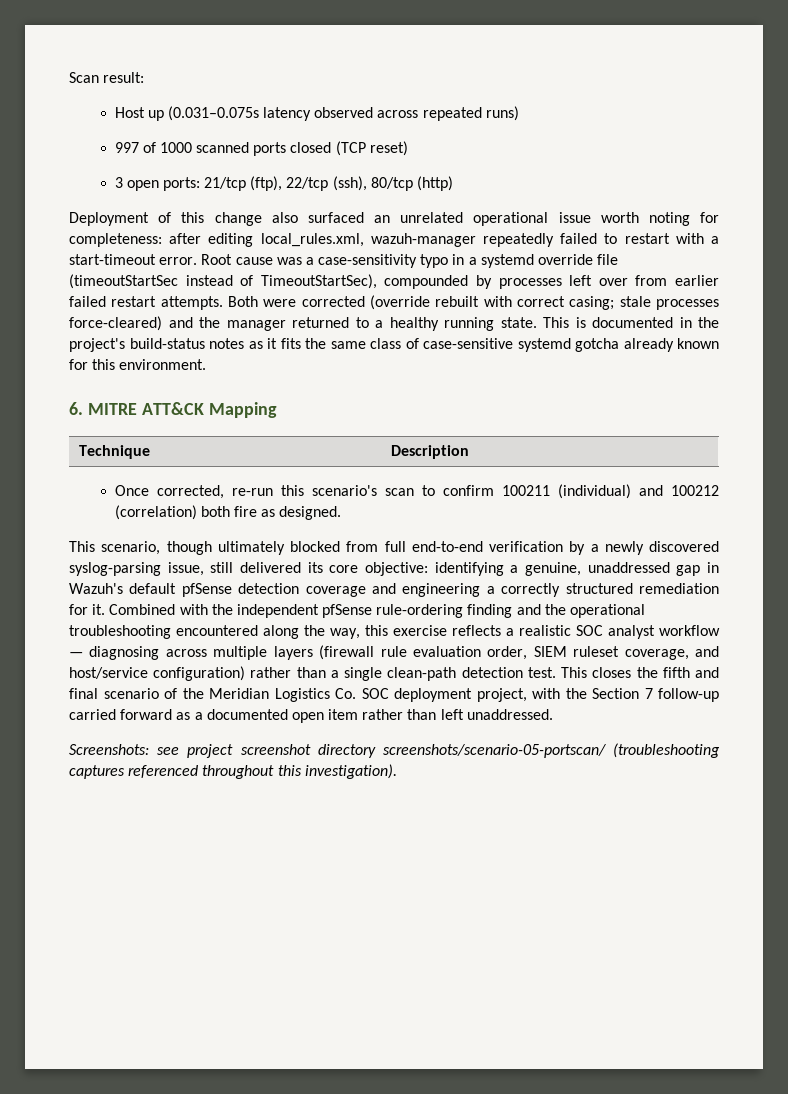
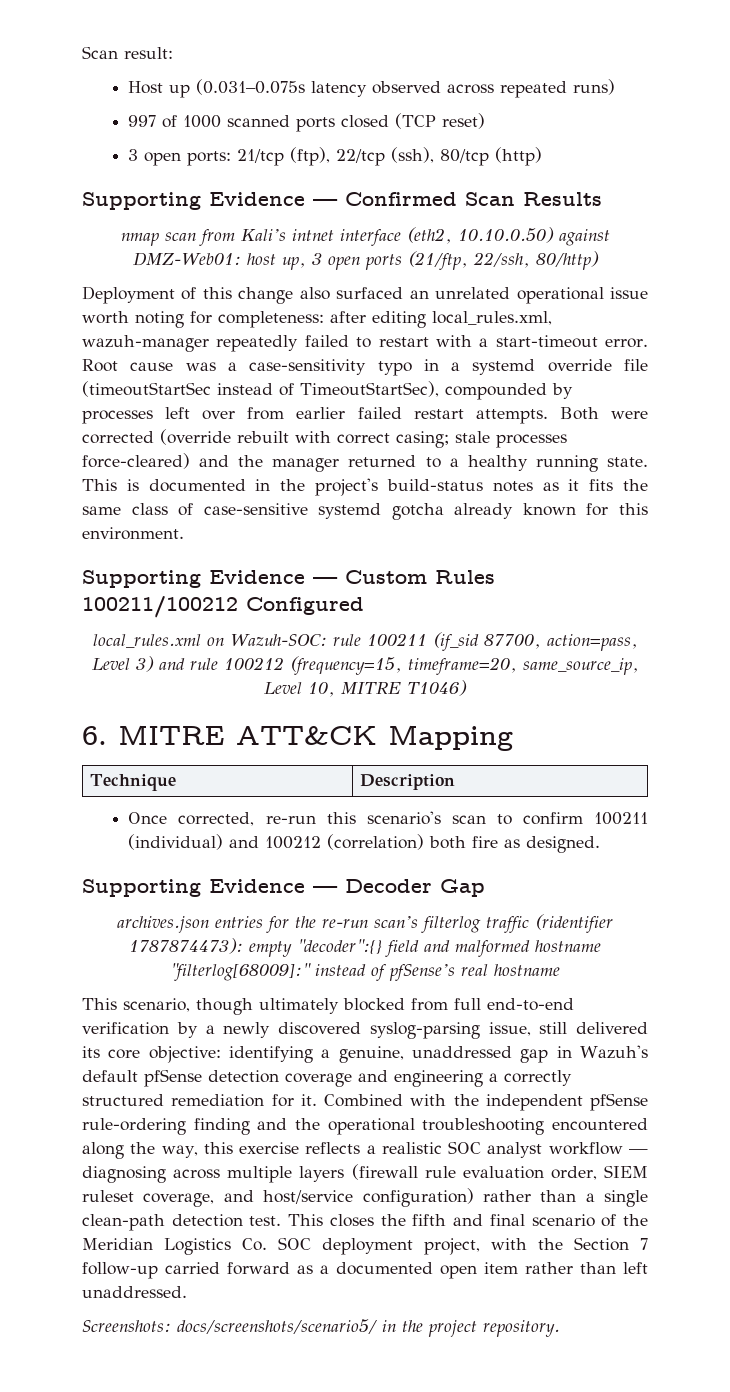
(454, 183) none -> [82,192,602,210] [120,227,610,246] [132,251,599,270] // Supporting Evidence — Confirmed Scan Results // nmap scan from Kali’s intnet interface (eth2, 10.10.0.50) against DMZ-Web01: host up, 3 open ports (21/ftp, 22/ssh, 80/http)
(207, 364) none -> [82,570,495,588] [82,596,364,618] [92,632,638,651] [91,656,639,675] [264,680,467,697] // Supporting Evidence — Custom Rules 100211/100212 Configured // local_rules.xml on Wazuh-SOC: rule 100211 (if_sid 87700, action=pass, Level 3) and rule 100212 (frequency=15, timeframe=20, same_source_ip, Level 10, MITRE T1046)
(342, 513) none -> [82,879,485,897] [117,914,613,933] [129,938,601,957] [170,963,560,981] // Supporting Evidence — Decoder Gap // archives.json entries for the re-run scan’s filterlog traffic (ridentifier 1787874473): empty "decoder":{} field and malformed hostname "filterlog[68009]:" instead of pfSense’s real hostname
[157,743,720,758] [69,764,397,779] see project screenshot directory screenshots/scenario-05-portscan/ (troubleshooting captures referenced throughout this investigation). -> [177,1319,560,1337] docs/screenshots/scenario5/ in the project repository.

